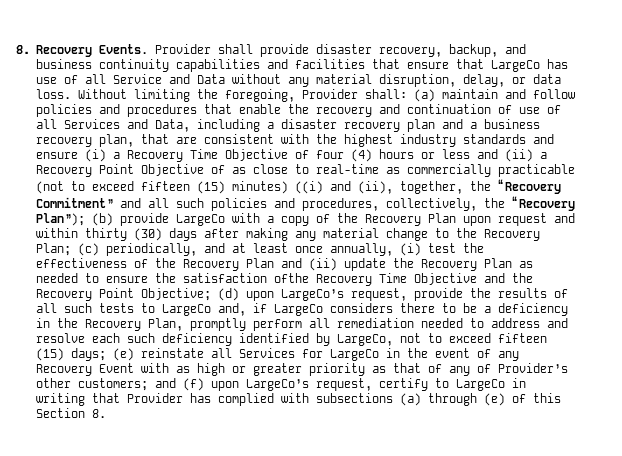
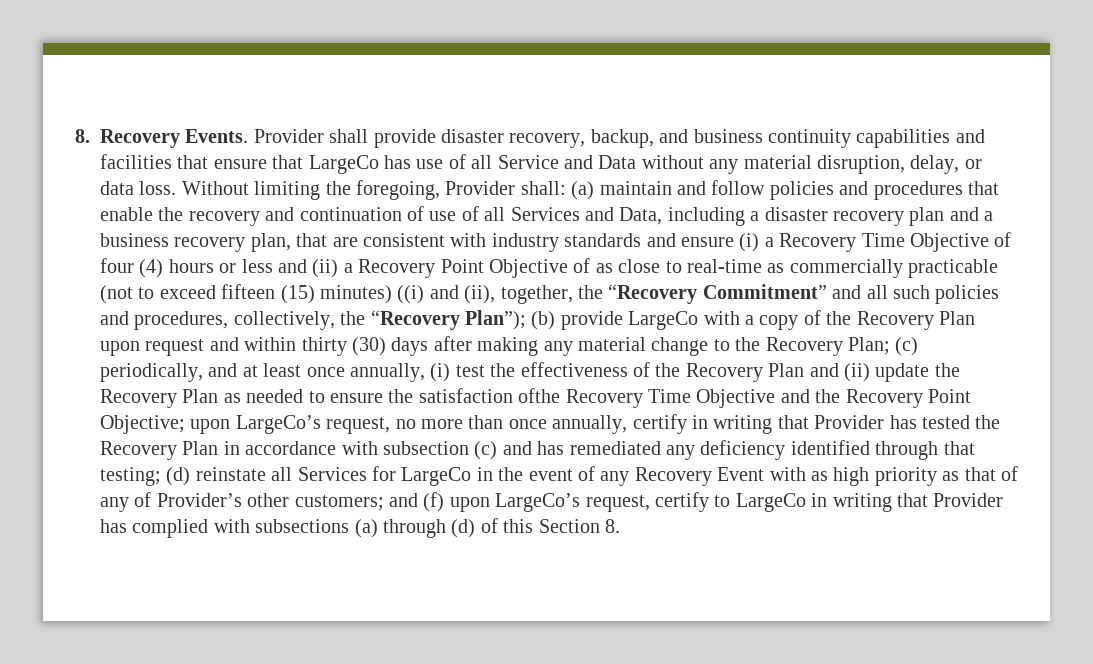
[315,134,393,147] the highest -> (487, 240) none
[217,288,568,301] [35,303,568,316] [35,318,568,331] [35,333,547,346] [35,348,134,361] (d) upon LargeCo’s request, provide the results of all such tests to LargeCo and, if LargeCo considers there to be a deficiency in the Recovery Plan, promptly perform all remediation needed to address and resolve each such deficiency identified by LargeCo, not to exceed fifteen (15) days; (e) -> [190,414,1001,434] [100,440,975,460] [100,467,191,486] upon LargeCo’s request, no more than once annually, certify in writing that Provider has tested the Recovery Plan in accordance with subsection (c) and has remediated any deficiency identified through that testing; (d)
[231,363,302,376] or greater -> (870, 476) none
[483,393,505,406] (e) -> [451,519,476,538] (d)

